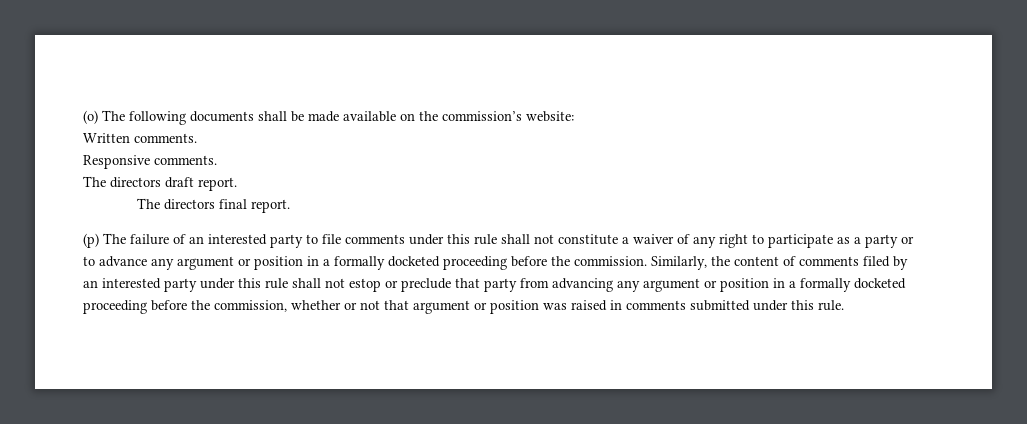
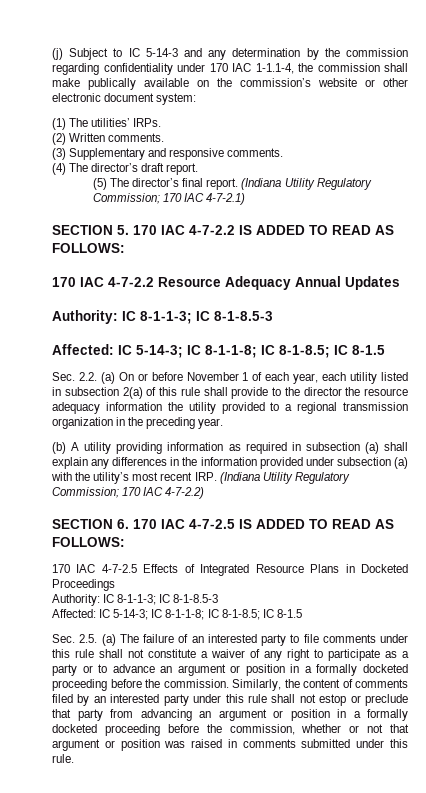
[83,110,574,125] [83,133,197,143] [83,155,217,169] [83,176,161,188] (o) The following documents shall be made available on the commission’s website: // Written comments. // Responsive comments. // The directors -> [52,48,408,60] [52,63,408,75] [52,78,408,90] [52,93,197,105] [52,118,162,130] [52,133,165,145] [52,148,284,160] [52,163,139,175] (j) Subject to IC 5-14-3 and any determination by the commission regarding confidentiality under 170 IAC 1-1.1-4, the commission shall make publically available on the commission’s website or other electronic document system: // (1) The utilities’ IRPs. // (2) Written comments. // (3) Supplementary and responsive comments. // (4) The director’s
[136,198,215,210] The directors -> [92,178,180,190] (5) The director’s
[83,233,99,248] // (p) -> [241,178,372,190] [92,193,246,205] [52,225,394,235] [52,243,125,253] [52,276,400,290] [52,310,273,324] [52,344,385,358] [52,372,408,384] [52,387,408,399] [52,402,408,414] [52,417,224,429] [52,442,408,454] [52,457,408,469] [51,472,350,484] [52,487,205,499] [52,519,394,529] [52,537,125,547] [52,564,408,576] [52,579,115,591] [52,594,219,606] [52,609,302,620] [52,634,116,646] (Indiana Utility Regulatory Commission; 170 IAC 4-7-2.1) // SECTION 5. 170 IAC 4-7-2.2 IS ADDED TO READ AS FOLLOWS: // 170 IAC 4-7-2.2 Resource Adequacy Annual Updates // Authority: IC 8-1-1-3; IC 8-1-8.5-3 // Affected: IC 5-14-3; IC 8-1-1-8; IC 8-1-8.5; IC 8-1.5 // Sec. 2.2. (a) On or before November 1 of each year, each utility listed in subsection 2(a) of this rule shall provide to the director the resource adequacy information the utility provided to a regional transmission organization in the preceding year. // (b) A utility providing information as required in subsection (a) shall explain any differences in the information provided under subsection (a) with the utility’s most recent IRP. (Indiana Utility Regulatory Commission; 170 IAC 4-7-2.2) // SECTION 6. 170 IAC 4-7-2.5 IS ADDED TO READ AS FOLLOWS: // 170 IAC 4-7-2.5 Effects of Integrated Resource Plans in Docketed Proceedings // Authority: IC 8-1-1-3; IC 8-1-8.5-3 // Affected: IC 5-14-3; IC 8-1-1-8; IC 8-1-8.5; IC 8-1.5 // Sec. 2.5. (a)
[151,258,174,270] any -> [160,666,173,673] an
[617,280,640,292] any -> [199,711,211,718] an

